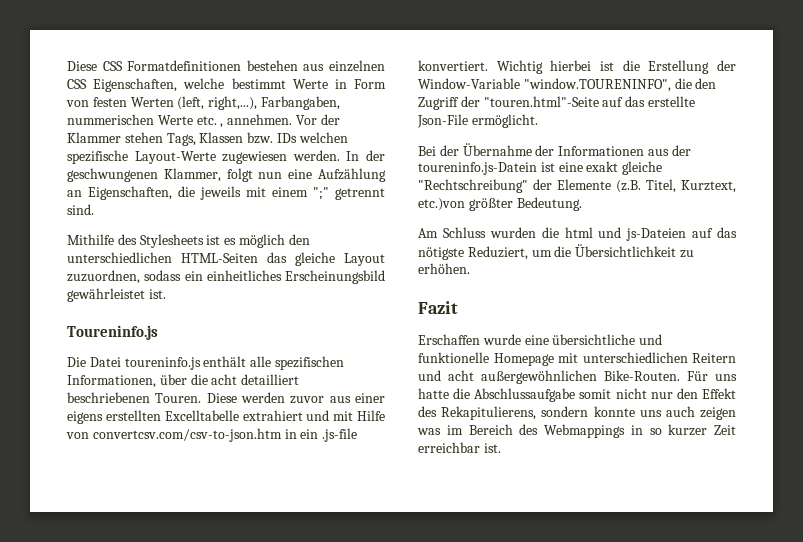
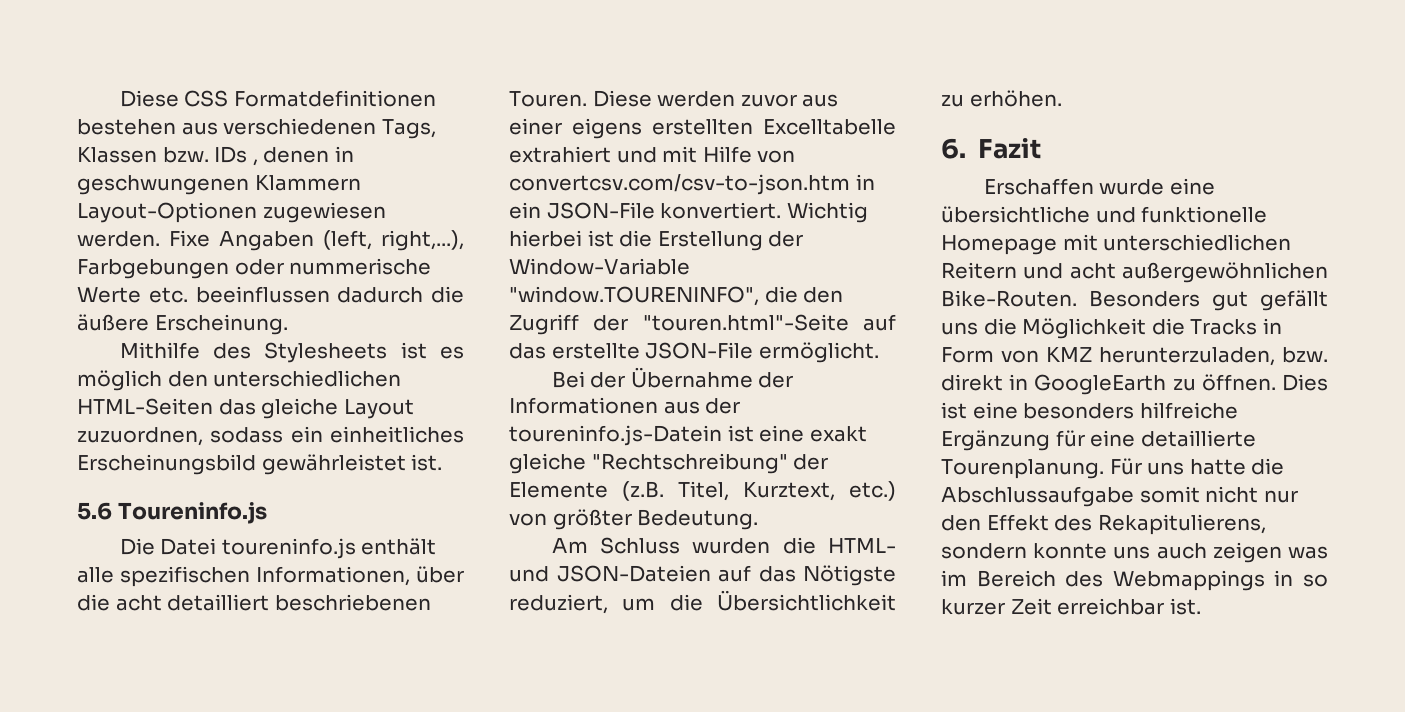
[329,60,385,72] [67,78,386,92] [66,96,340,110] [67,114,340,128] [67,132,348,146] [67,150,386,164] [67,168,387,182] [67,186,385,200] [67,204,94,215] einzelnen CSS Eigenschaften, welche bestimmt Werte in Form von festen Werten (left, right,...), Farbangaben, nummerischen Werte etc. , annehmen. Vor der Klammer stehen Tags, Klassen bzw. IDs welchen spezifische Layout-Werte zugewiesen werden. In der geschwungenen Klammer, folgt nun eine Aufzählung an Eigenschaften, die jeweils mit einem ";" getrennt sind. -> [223,118,436,139] [77,146,354,166] [77,175,361,195] [77,202,386,223] [77,230,464,251] [77,258,432,279] [77,286,464,303] [77,314,288,335] verschiedenen Tags, Klassen bzw. IDs , denen in geschwungenen Klammern Layout-Optionen zugewiesen werden. Fixe Angaben (left, right,...), Farbgebungen oder nummerische Werte etc. beeinflussen dadurch die äußere Erscheinung.
(166, 294) none -> [77,502,112,520] 5.6
[322,428,358,442] .js-file -> [546,202,655,219] JSON-File
[417,114,468,128] Json-File -> [645,342,754,359] JSON-File
[418,198,465,211] etc.)von -> [849,481,896,501] [509,513,547,526] etc.) von
[564,227,737,241] [418,246,528,260] html und js-Dateien auf das nötigste Reduziert, -> [828,538,896,553] [509,565,896,586] [509,594,608,614] HTML- und JSON-Dateien auf das Nötigste reduziert,
(470, 268) none -> [941,138,966,159] 6.
(680, 375) none -> [1089,290,1328,311] [941,318,1282,339] [941,347,1328,366] [941,374,1328,395] [941,402,1238,419] [941,430,1256,451] [941,459,1104,479] Besonders gut gefällt uns die Möglichkeit die Tracks in Form von KMZ herunterzuladen, bzw. direkt in GoogleEarth zu öffnen. Dies ist eine besonders hilfreiche Ergänzung für eine detaillierte Tourenplanung.

